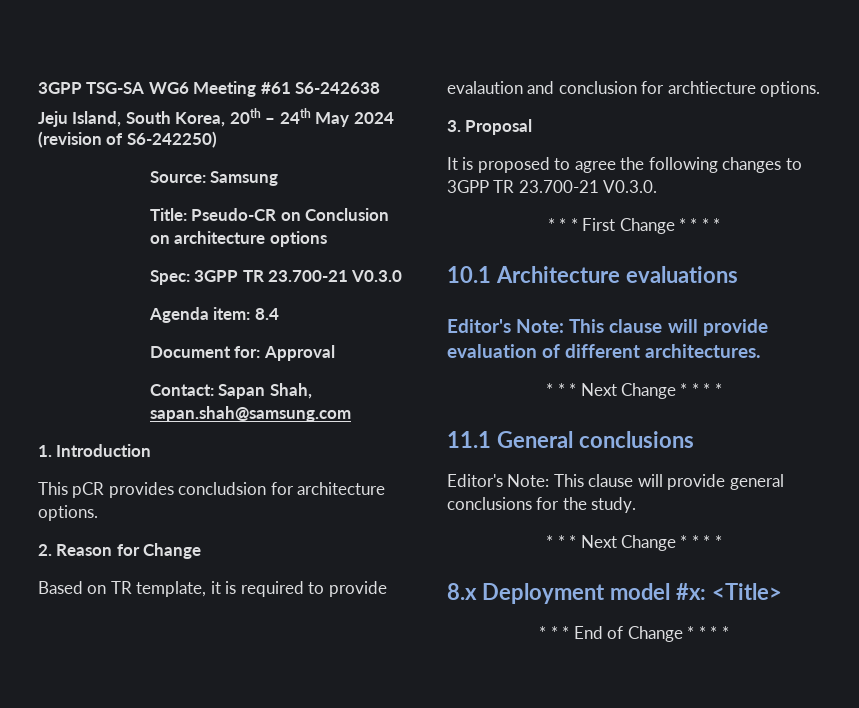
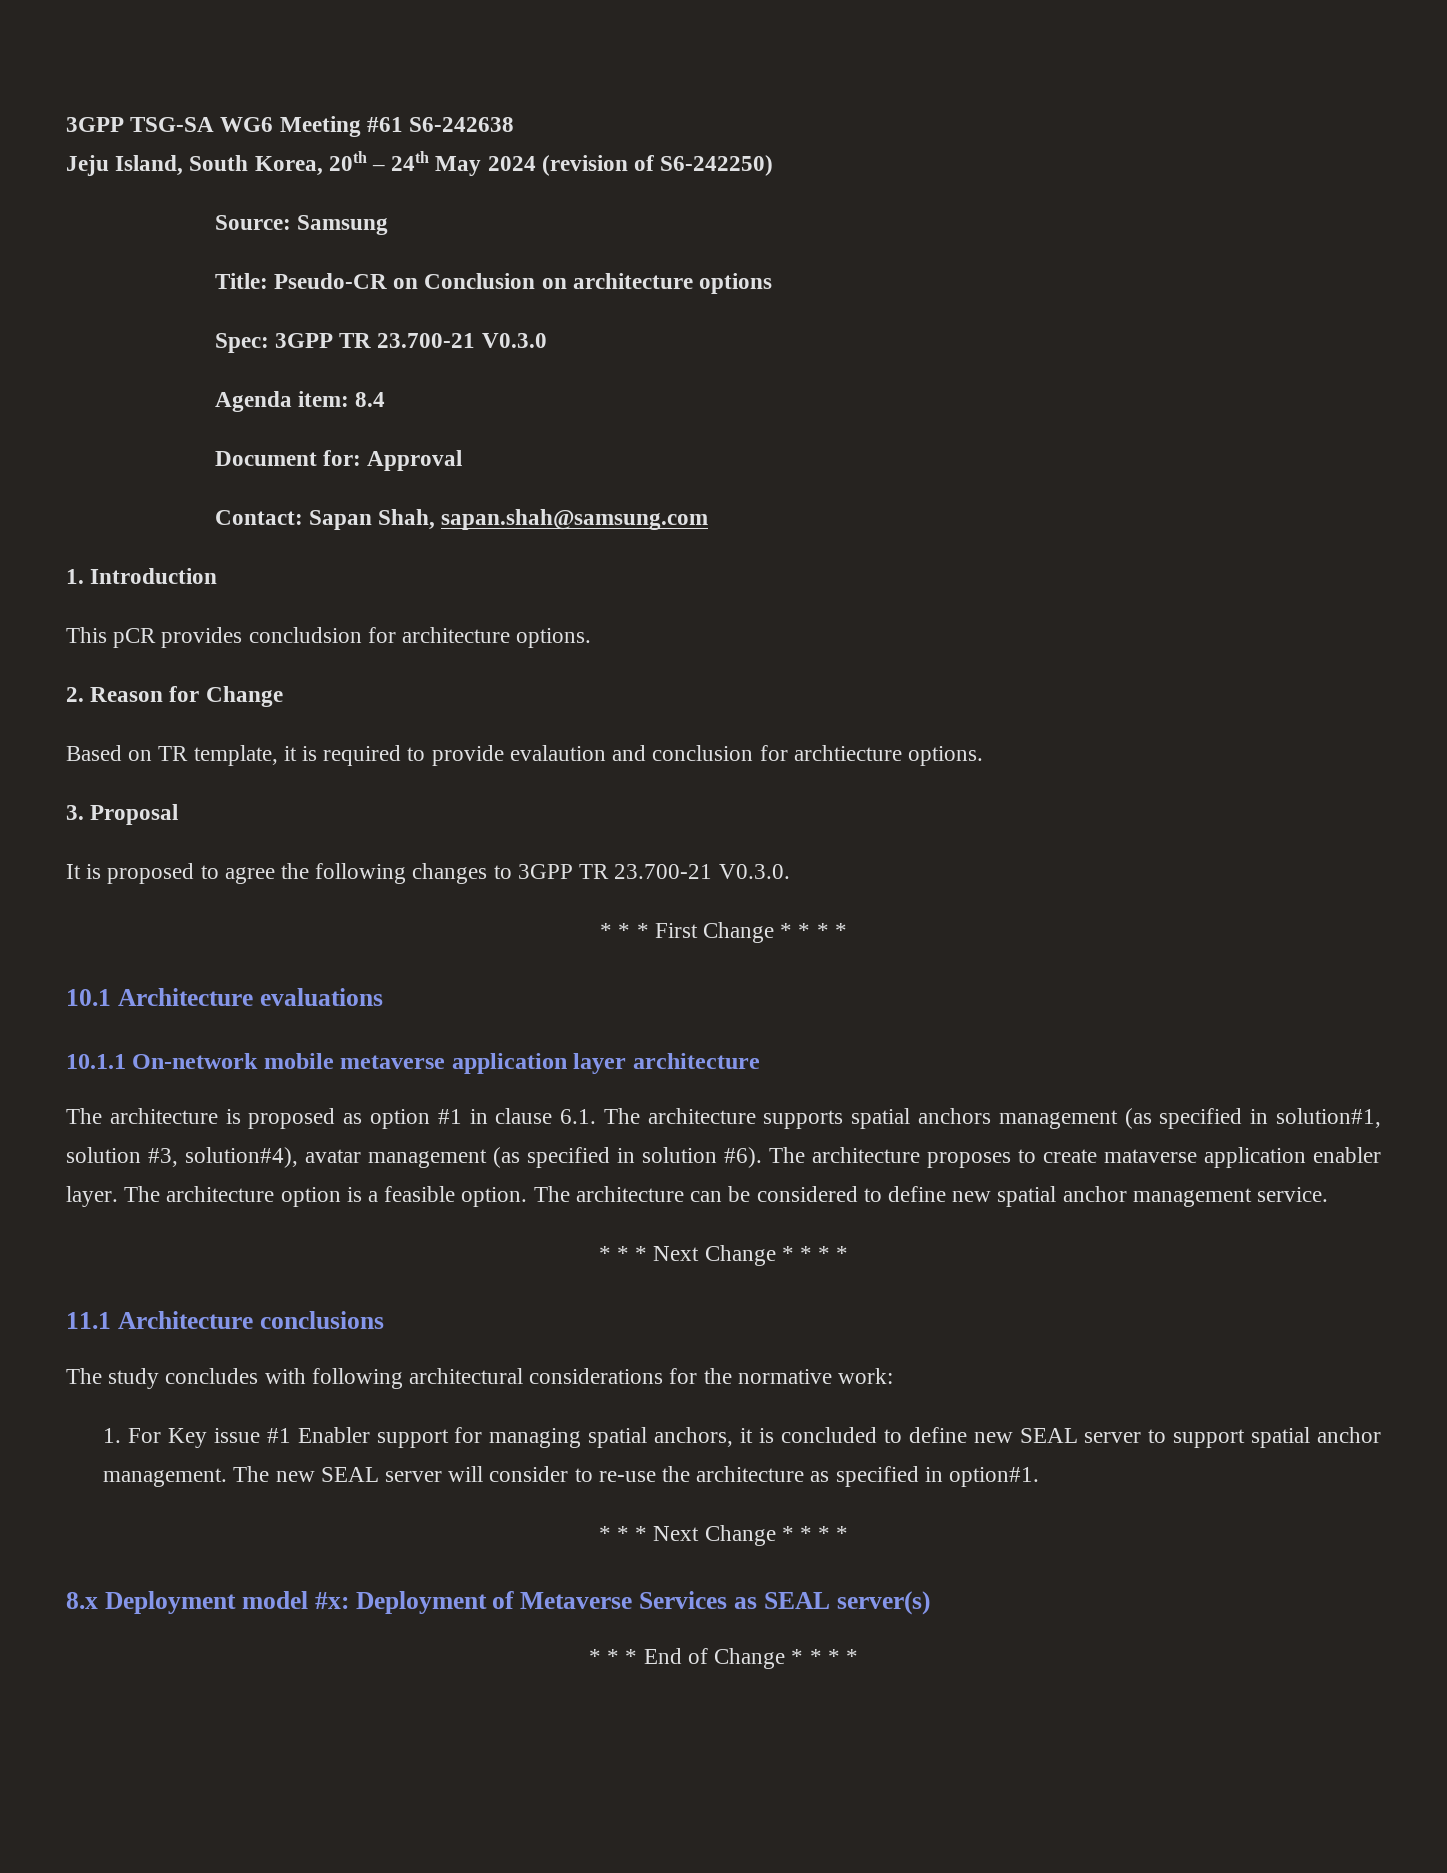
[447,319,768,336] [447,344,762,358] Editor's Note: This clause will provide evaluation of different architectures. -> [66,1053,760,1074] [66,1108,1382,1129] [66,1147,1381,1168] [66,1186,1328,1207] 10.1.1 On-network mobile metaverse application layer architecture // The architecture is proposed as option #1 in clause 6.1. The architecture supports spatial anchors management (as specified in solution#1, solution #3, solution#4), avatar management (as specified in solution #6). The architecture proposes to create mataverse application enabler layer. The architecture option is a feasible option. The architecture can be considered to define new spatial anchor management service.
[496,431,573,448] General -> [117,1311,253,1329] Architecture
[447,474,784,490] [447,497,637,513] Editor's Note: This clause will provide general conclusions for the study. -> [66,1368,894,1389] [103,1427,1381,1448] [103,1466,1040,1487] The study concludes with following architectural considerations for the normative work: // 1. For Key issue #1 Enabler support for managing spatial anchors, it is concluded to define new SEAL server to support spatial anchor management. The new SEAL server will consider to re-use the architecture as specified in option#1.
[711,583,782,600] <Title> -> [355,1591,930,1615] Deployment of Metaverse Services as SEAL server(s)

